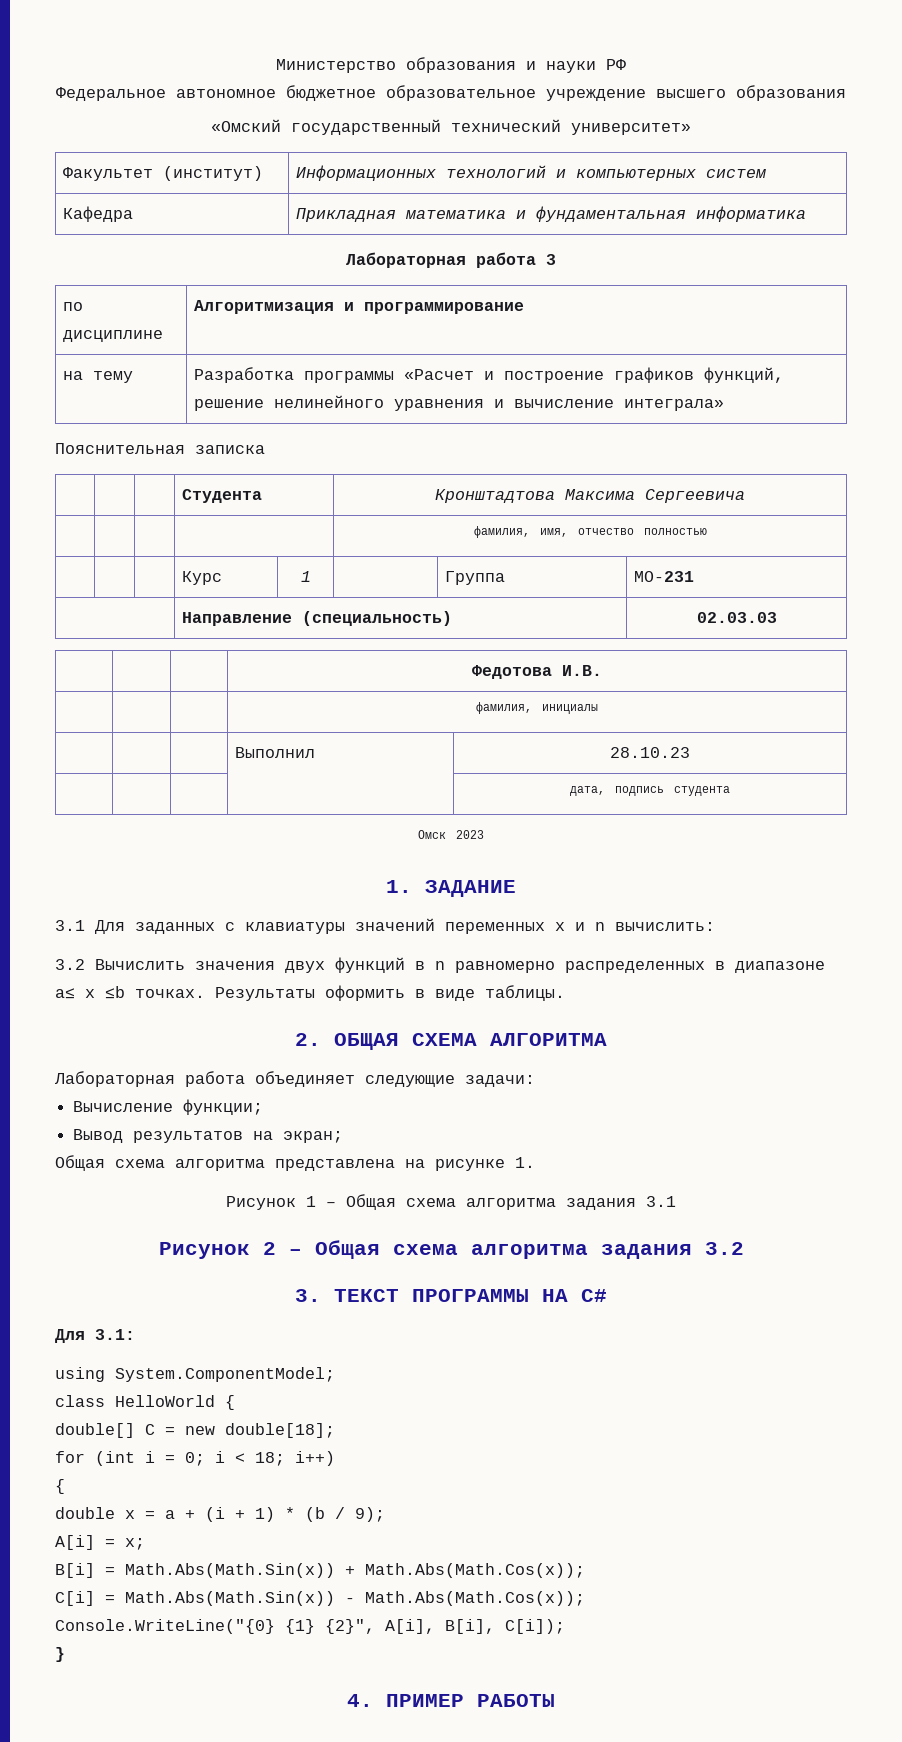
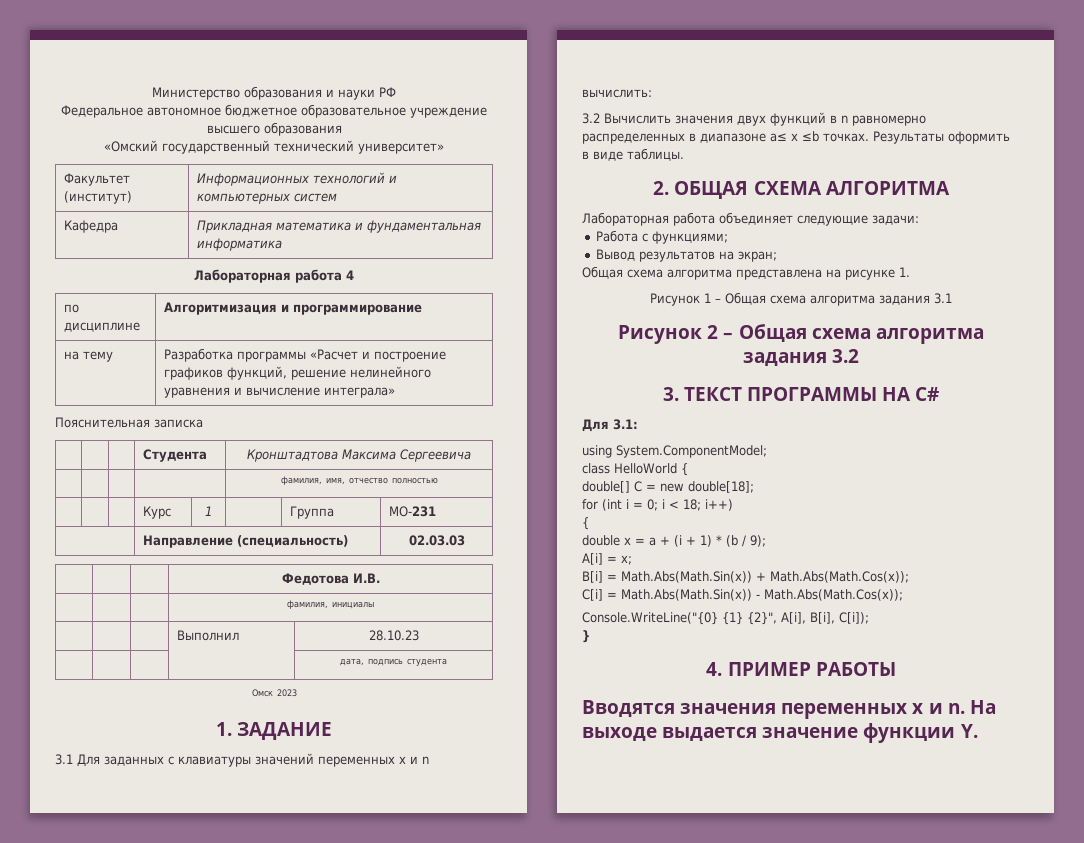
[546,254,556,265] 3 -> [346,270,354,280] 4
[73,1099,264,1115] Вычисление функции; -> [596,230,729,244] Работа с функциями;
(555, 1700) none -> [582,700,996,719] [582,723,978,743] // Вводятся значения переменных x и n. На выходе выдается значение функции Y.

